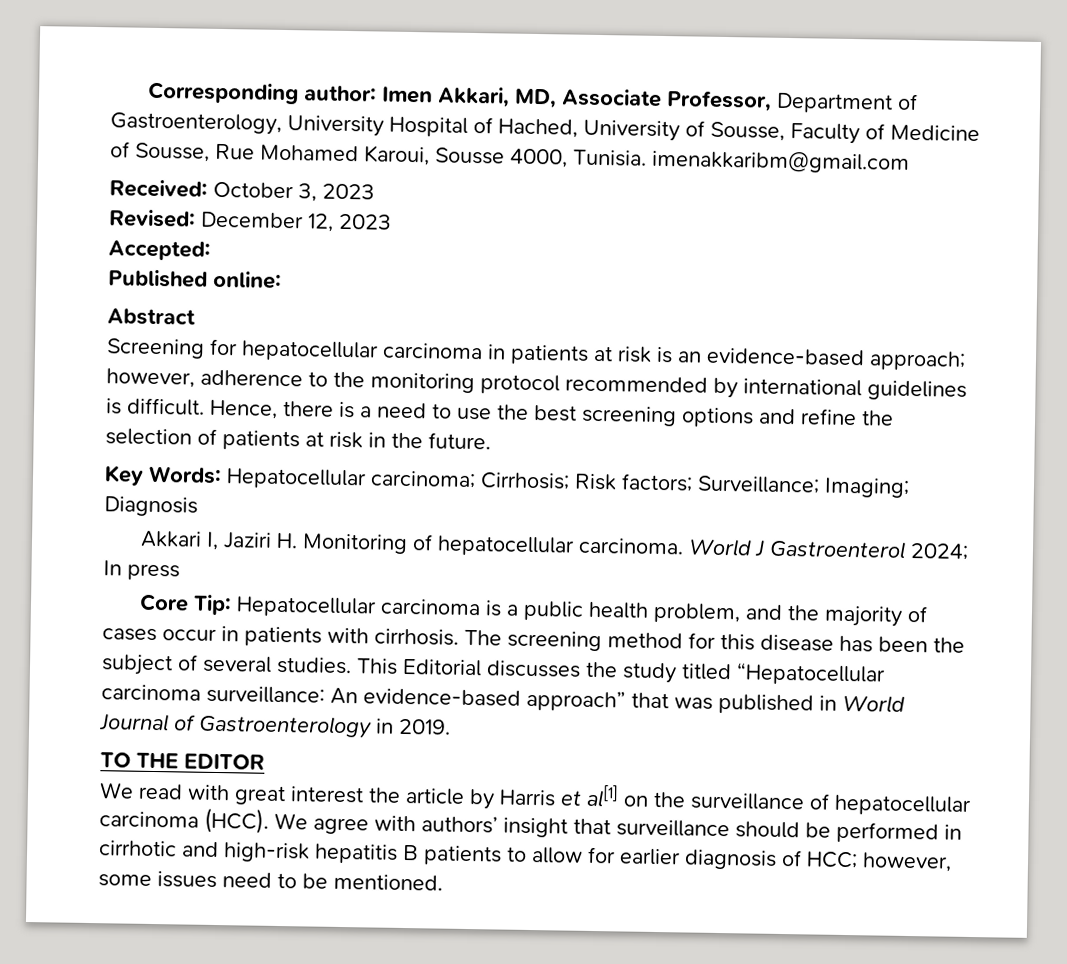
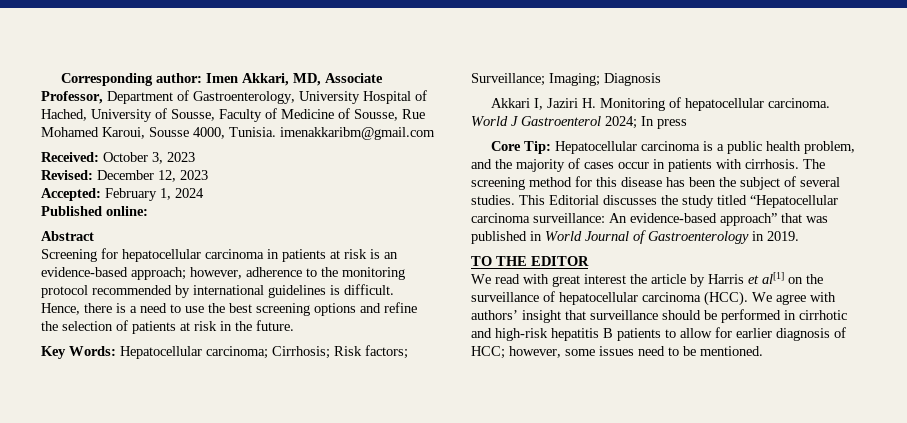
(211, 250) none -> [105,188,204,201] February 1, 2024

